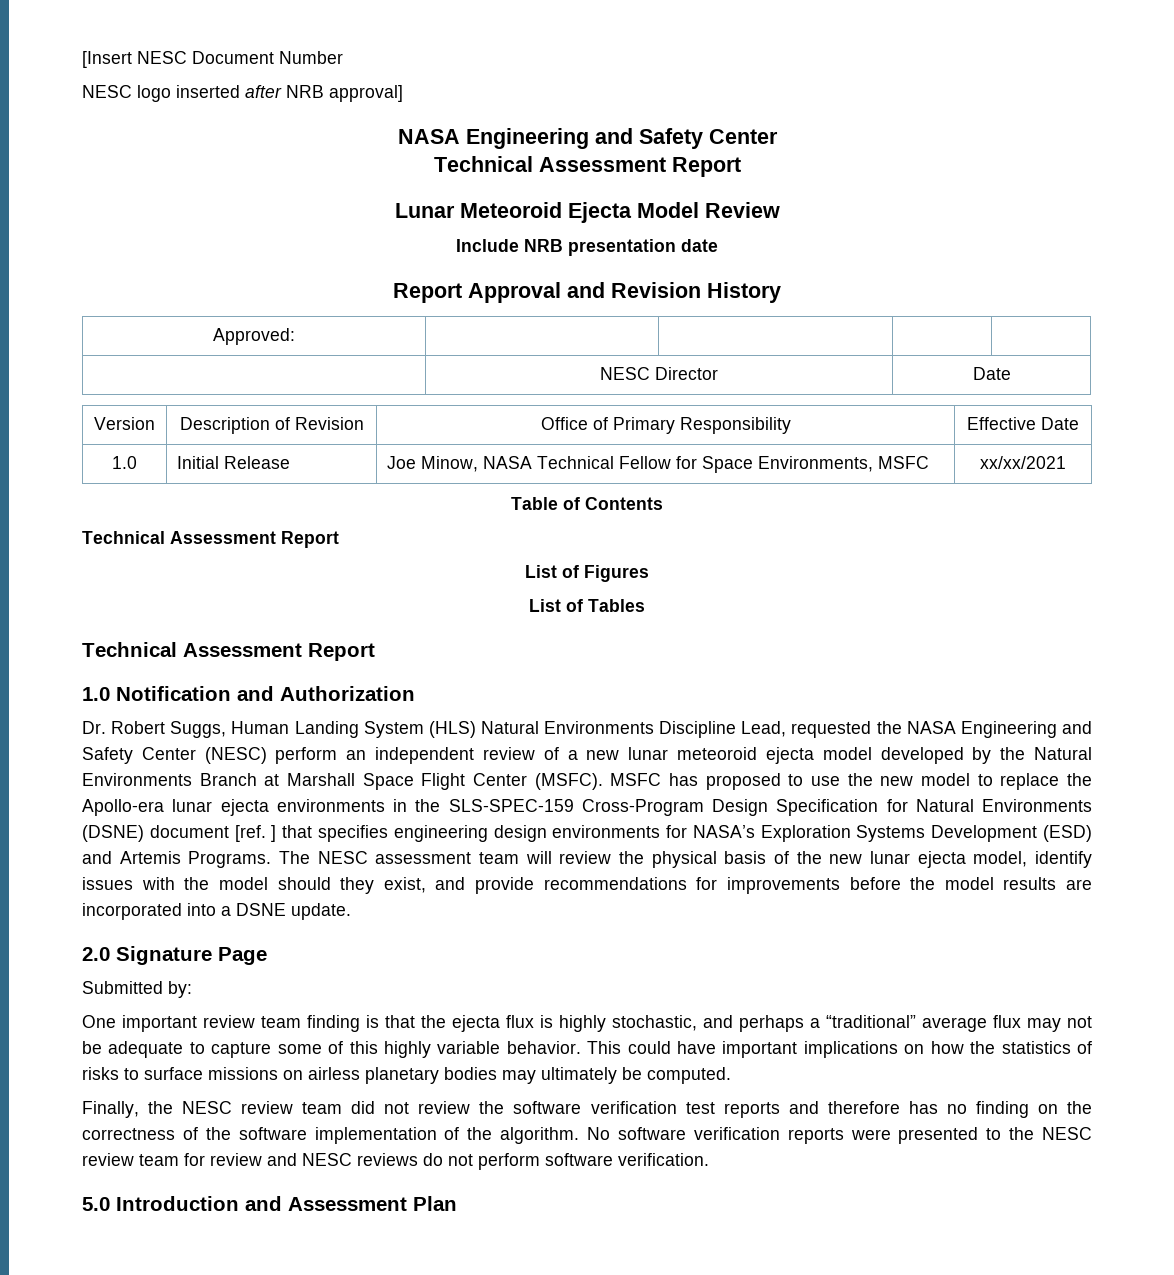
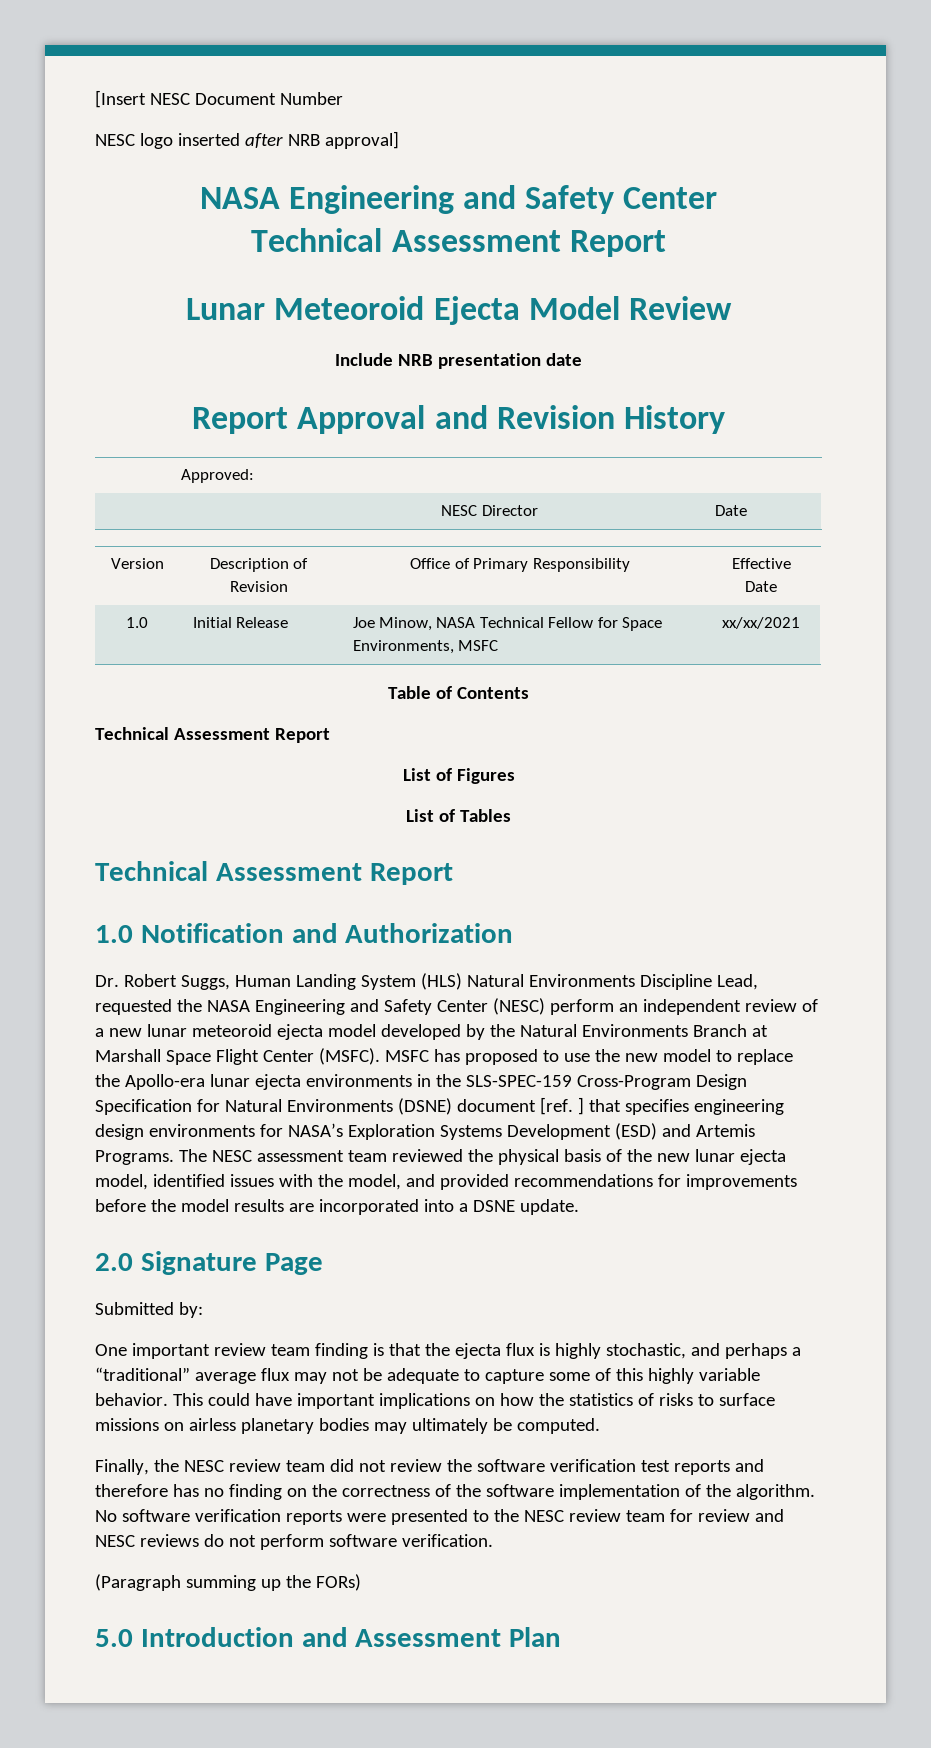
[525,851,612,864] will review -> [391,1149,463,1162] reviewed
[1034,851,1092,868] identify -> [152,1174,225,1187] identified
[218,877,534,894] model should they exist, and provide -> [347,1174,509,1190] model, and provided
(709, 1159) none -> [95,1574,361,1591] // (Paragraph summing up the FORs)

